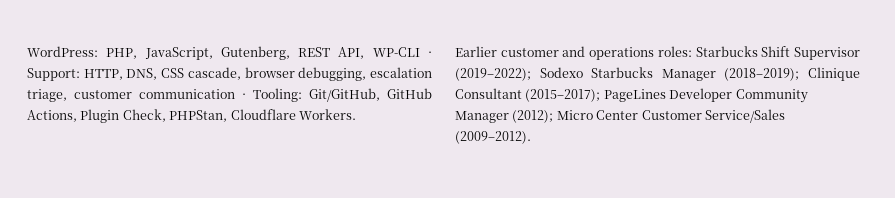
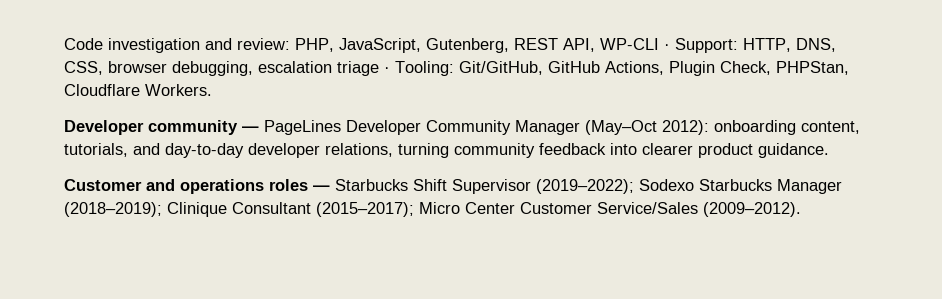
[27,46,98,57] WordPress: -> [64,38,290,53] Code investigation and review:
[161,67,241,80] CSS cascade, -> [64,61,103,75] CSS,
[27,89,235,102] triage, customer communication -> [337,61,379,76] triage
[455,46,692,60] Earlier customer and operations roles: -> [64,120,860,135] [64,143,829,158] [64,179,330,194] Developer community — PageLines Developer Community Manager (May–Oct 2012): onboarding content, tutorials, and day-to-day developer relations, turning community feedback into clearer product guidance. // Customer and operations roles —
[603,88,808,103] [455,110,554,123] PageLines Developer Community Manager (2012); -> (414, 209) none

